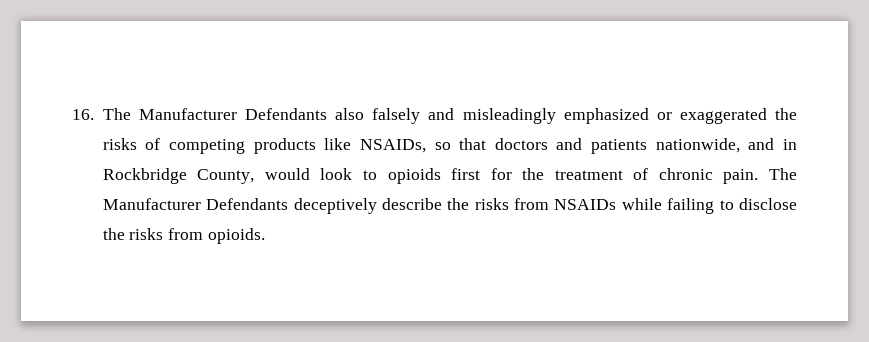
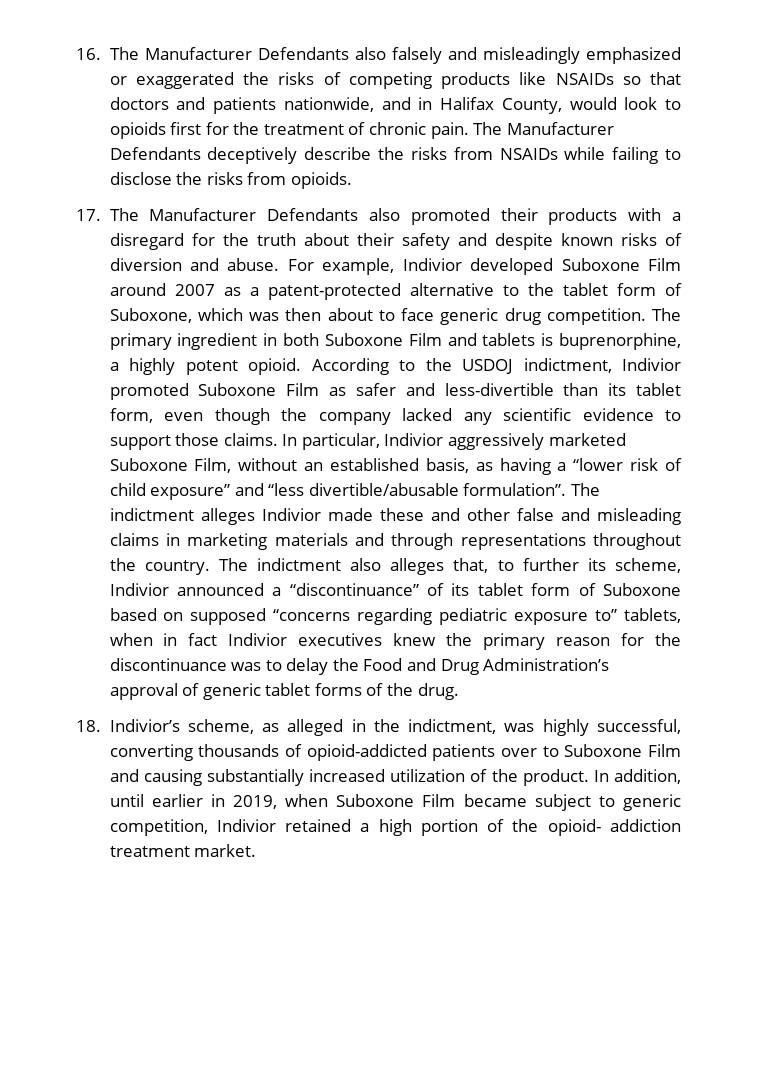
[359,139,426,153] NSAIDs, -> [555,73,614,85] NSAIDs
[102,168,187,184] Rockbridge -> [440,97,494,110] Halifax
(265, 236) none -> [76,208,681,225] [109,233,682,250] [109,258,681,275] [109,283,682,300] [109,308,681,325] [109,333,681,350] [109,358,681,375] [109,383,681,400] [109,408,681,425] [109,433,626,450] [109,458,683,475] [109,483,601,500] [109,508,681,525] [109,533,681,550] [109,558,681,575] [109,583,681,596] [109,608,681,625] [109,633,681,650] [109,658,610,675] [109,683,459,700] [76,719,681,736] [109,744,681,761] [109,769,681,786] [109,794,681,811] [109,819,681,836] [109,844,257,857] // 17. The Manufacturer Defendants also promoted their products with a disregard for the truth about their safety and despite known risks of diversion and abuse. For example, Indivior developed Suboxone Film around 2007 as a patent-protected alternative to the tablet form of Suboxone, which was then about to face generic drug competition. The primary ingredient in both Suboxone Film and tablets is buprenorphine, a highly potent opioid. According to the USDOJ indictment, Indivior promoted Suboxone Film as safer and less-divertible than its tablet form, even though the company lacked any scientific evidence to support those claims. In particular, Indivior aggressively marketed Suboxone Film, without an established basis, as having a “lower risk of child exposure” and “less divertible/abusable formulation”. The indictment alleges Indivior made these and other false and misleading claims in marketing materials and through representations throughout the country. The indictment also alleges that, to further its scheme, Indivior announced a “discontinuance” of its tablet form of Suboxone based on supposed “concerns regarding pediatric exposure to” tablets, when in fact Indivior executives knew the primary reason for the discontinuance was to delay the Food and Drug Administration’s approval of generic tablet forms of the drug. // 18. Indivior’s scheme, as alleged in the indictment, was highly successful, converting thousands of opioid-addicted patients over to Suboxone Film and causing substantially increased utilization of the product. In addition, until earlier in 2019, when Suboxone Film became subject to generic competition, Indivior retained a high portion of the opioid- addiction treatment market.

